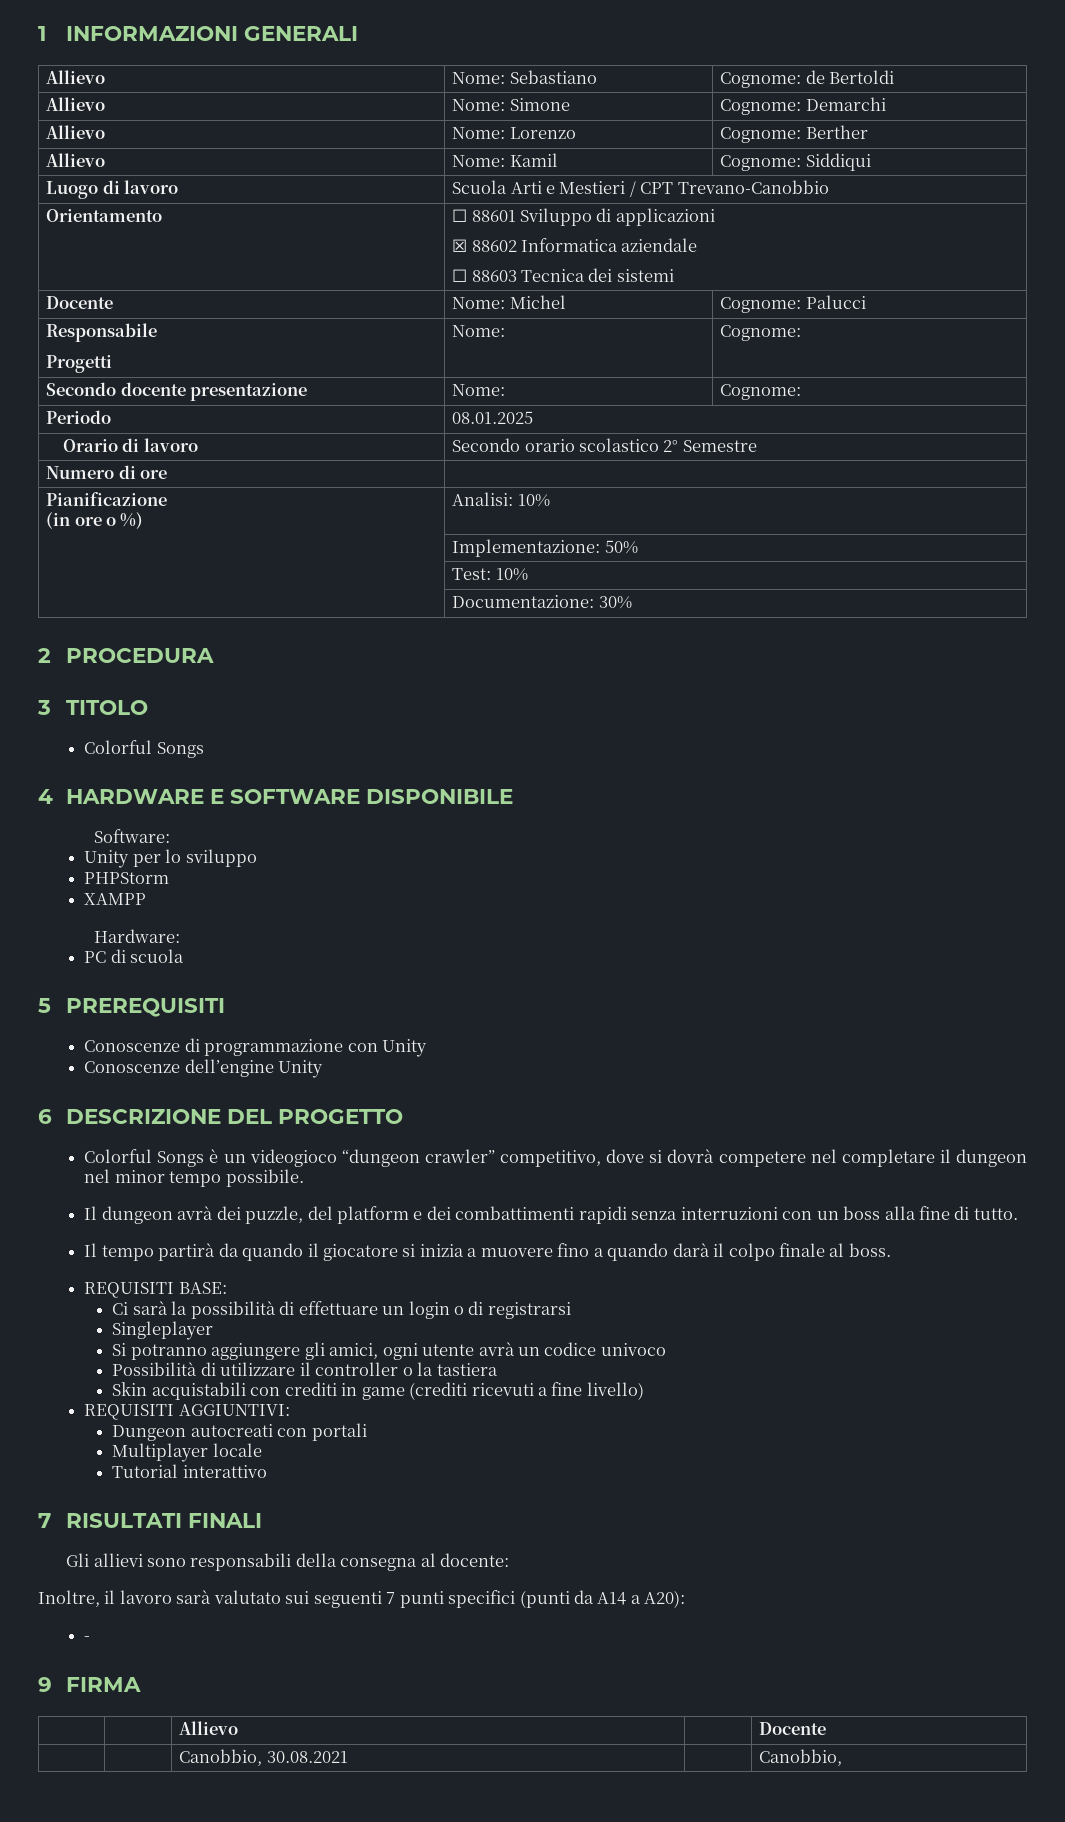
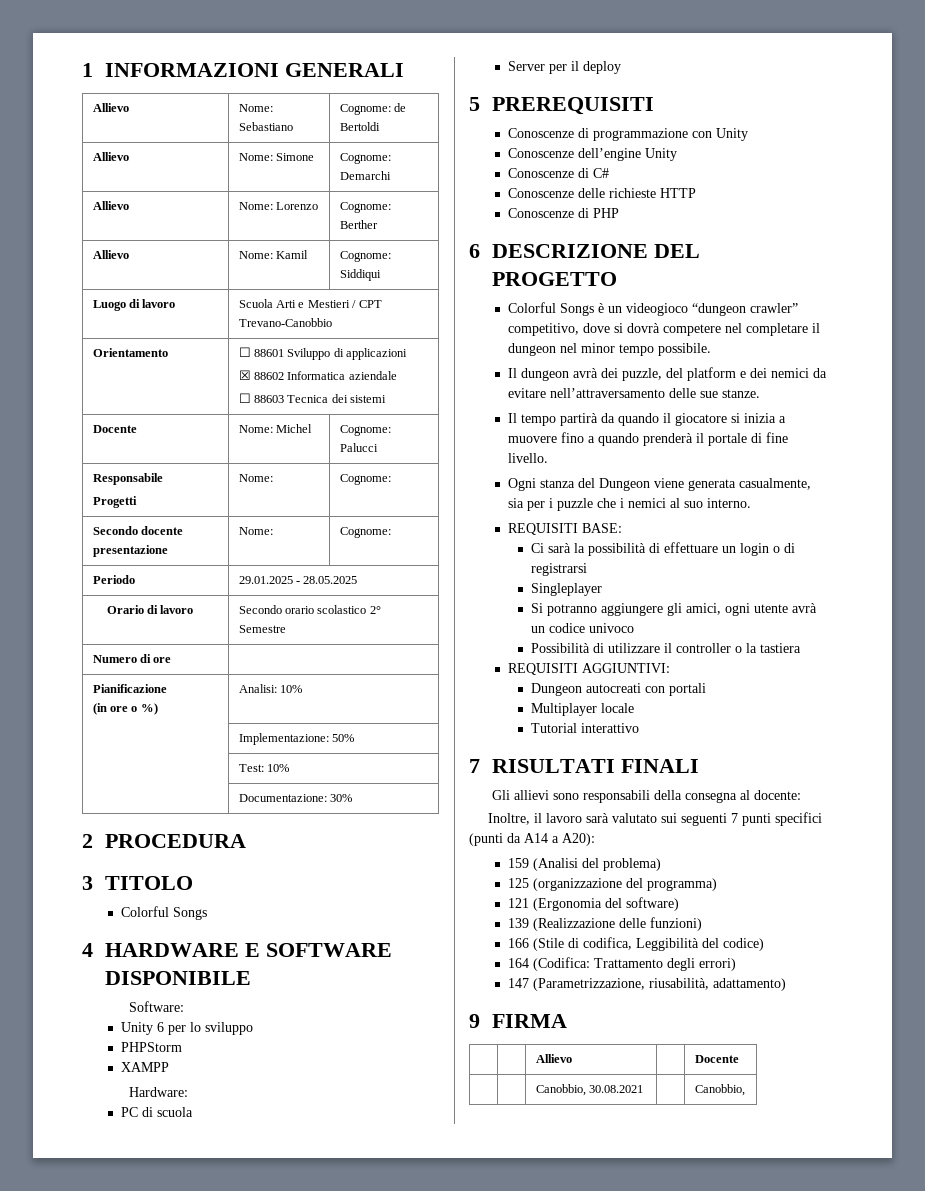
[452,411,534,424] 08.01.2025 -> [238,576,358,584] 29.01.2025 - 28.05.2025
(130, 859) none -> [156,1022,164,1032] 6
(185, 956) none -> [507,61,621,74] // Server per il deploy
(324, 1069) none -> [507,168,609,178] [507,188,696,198] [507,208,619,218] // Conoscenze di C# // Conoscenze delle richieste HTTP // Conoscenze di PHP
[455,1206,1018,1224] combattimenti rapidi senza interruzioni con un boss alla fine di tutto. -> [770,368,827,378] [507,388,760,398] nemici da evitare nell’attraversamento delle sue stanze.
[672,1243,891,1261] darà il colpo finale al boss. -> [642,432,788,446] [507,453,548,463] [507,478,811,491] [507,498,751,511] prenderà il portale di fine livello. // Ogni stanza del Dungeon viene generata casualmente, sia per i puzzle che i nemici al suo interno.
[112,1382,644,1400] // Skin acquistabili con crediti in game (crediti ricevuti a fine livello) -> (801, 648) none
[84,1636,91,1641] - -> [507,858,661,871] [507,878,717,891] [507,897,679,911] [507,917,702,931] [507,937,764,951] [507,957,736,971] [507,978,786,991] 159 (Analisi del problema) // 125 (organizzazione del programma) // 121 (Ergonomia del software) // 139 (Realizzazione delle funzioni) // 166 (Stile di codifica, Leggibilità del codice) // 164 (Codifica: Trattamento degli errori) // 147 (Parametrizzazione, riusabilità, adattamento)

